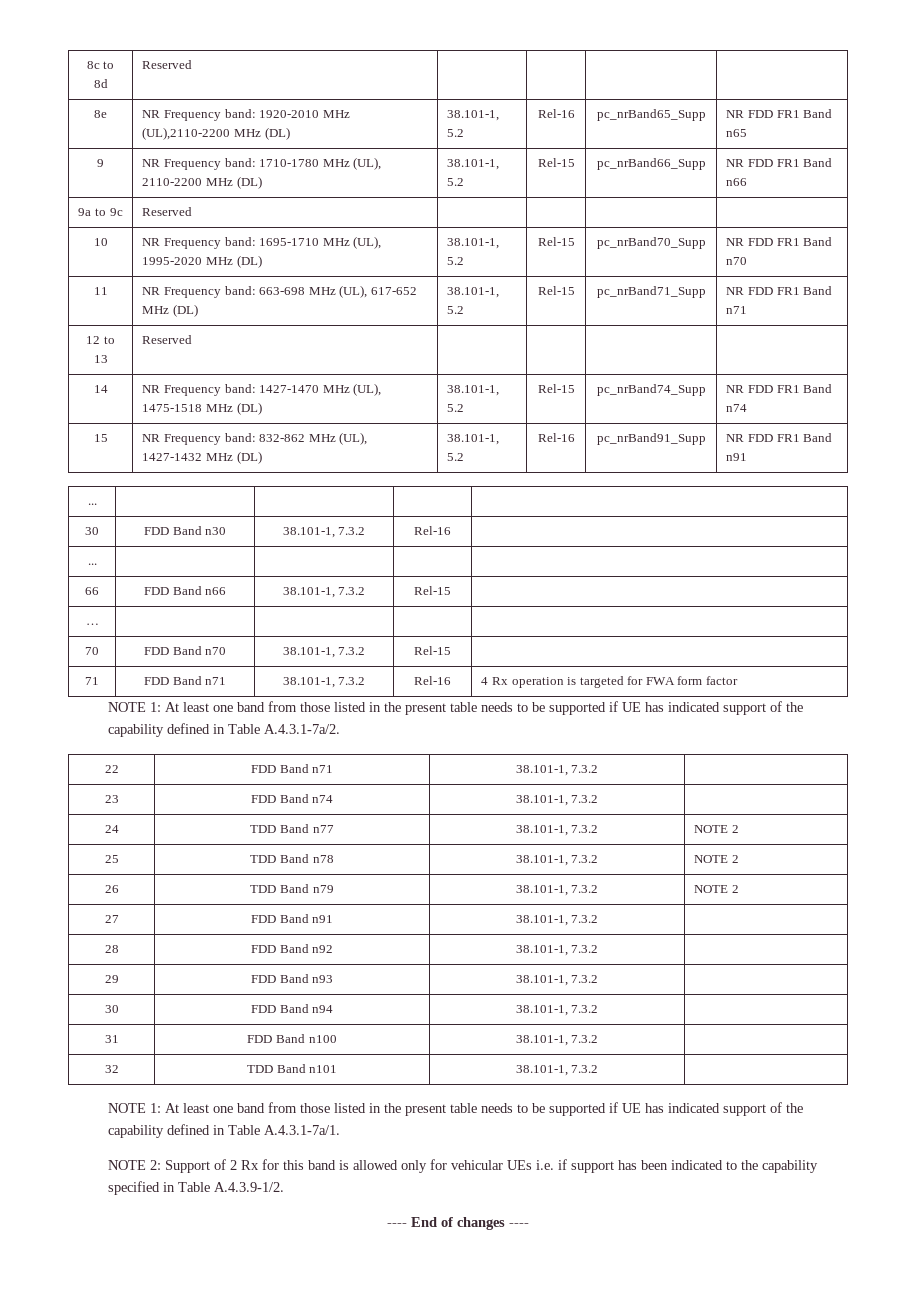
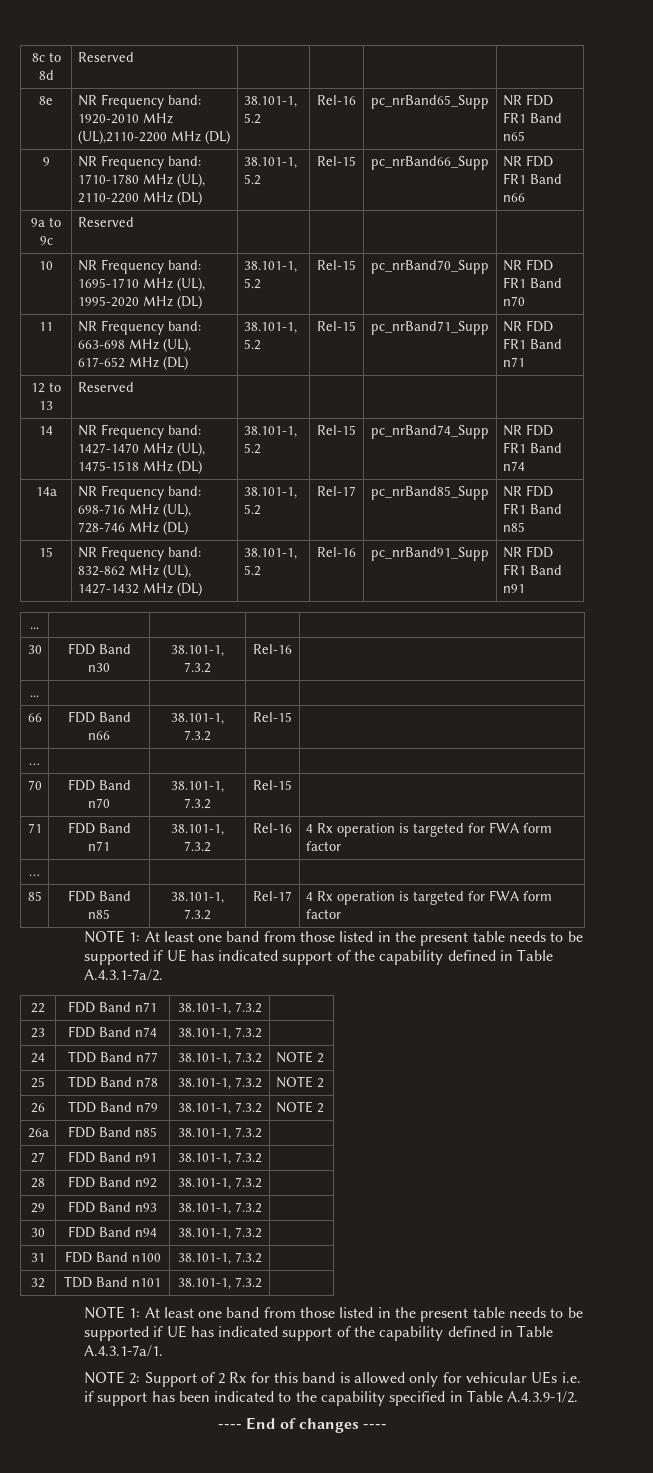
(748, 408) none -> [35,487,57,496] [77,485,201,500] [77,503,191,517] [77,521,188,535] [243,487,297,499] [243,504,261,515] [317,486,356,496] [371,486,489,500] [502,485,553,497] [502,503,562,514] [502,522,525,532] // 14a | NR Frequency band: 698-716 MHz (UL), 728-746 MHz (DL) | 38.101-1, 5.2 | Rel-17 | pc_nrBand85_Supp | NR FDD FR1 Band n85
(738, 680) none -> [29,874,40,876] [27,891,42,901] [67,890,131,902] [88,909,110,919] [170,892,224,904] [183,909,211,920] [253,891,292,901] [305,890,552,905] [305,909,341,919] // … | | | | // 85 | FDD Band n85 | 38.101-1, 7.3.2 | Rel-17 | 4 Rx operation is targeted for FWA form factor
(739, 889) none -> [27,1128,49,1138] [68,1126,157,1138] [177,1127,262,1140] // 26a | FDD Band n85 | 38.101-1, 7.3.2 |

